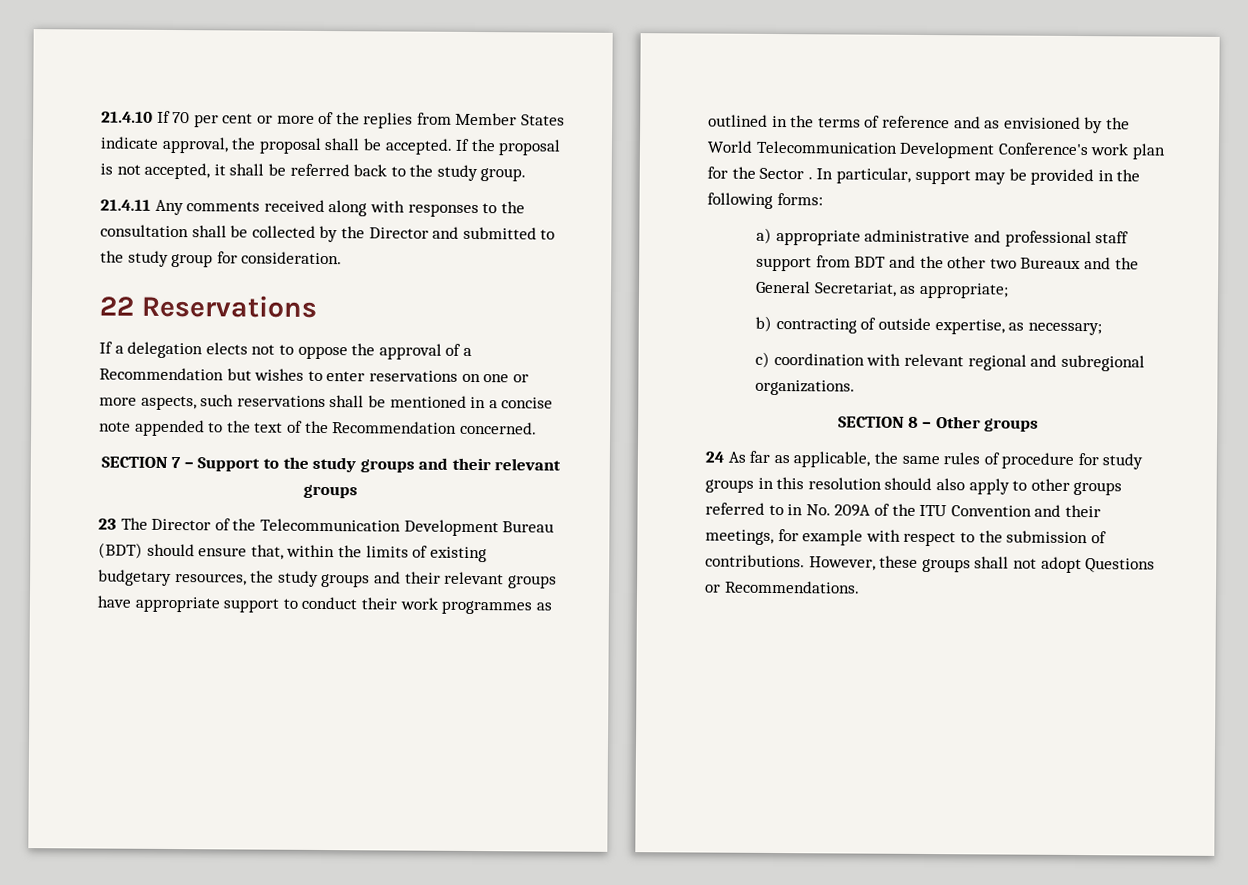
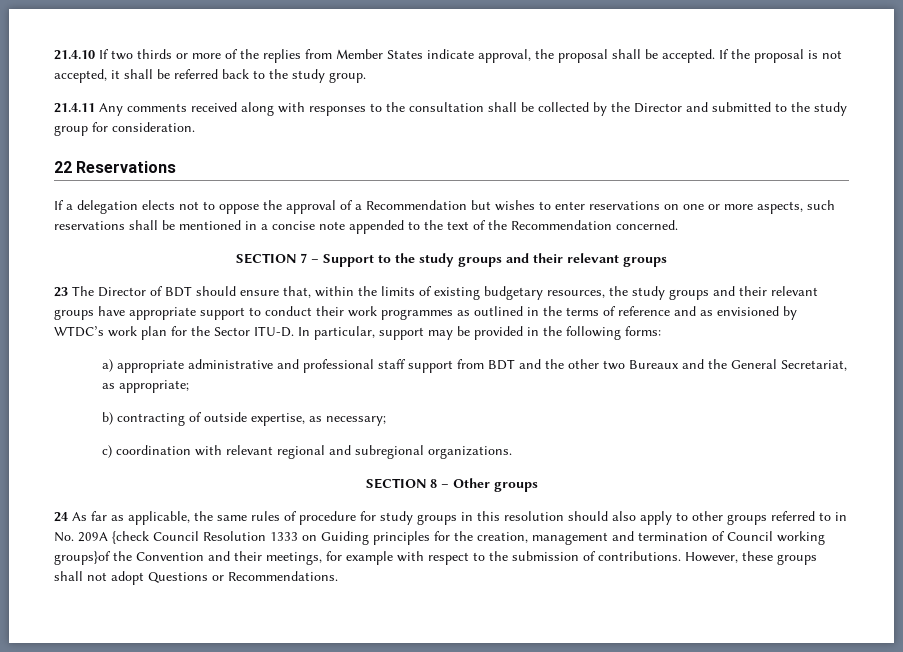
[172,111,254,128] 70 per cent -> [111,49,172,60] two thirds
[232,518,555,537] [98,542,143,559] the Telecommunication Development Bureau (BDT) -> [165,286,192,297] BDT
[1105,117,1130,130] [707,140,1088,159] the World Telecommunication Development Conference's -> [54,326,104,337] WTDC’s
[807,177,813,180] . -> [254,326,294,337] ITU-D.
[873,503,948,517] of the ITU -> [112,531,825,545] [54,551,132,565] {check Council Resolution 1333 on Guiding principles for the creation, management and termination of Council working groups}of the

